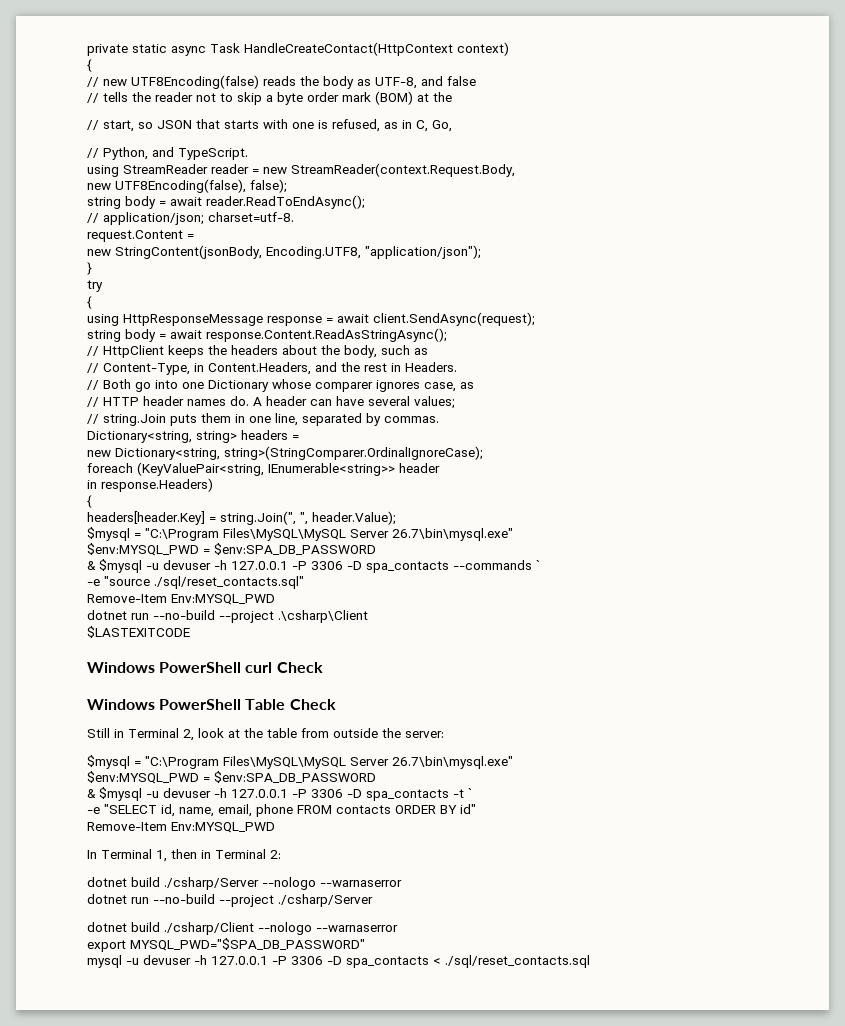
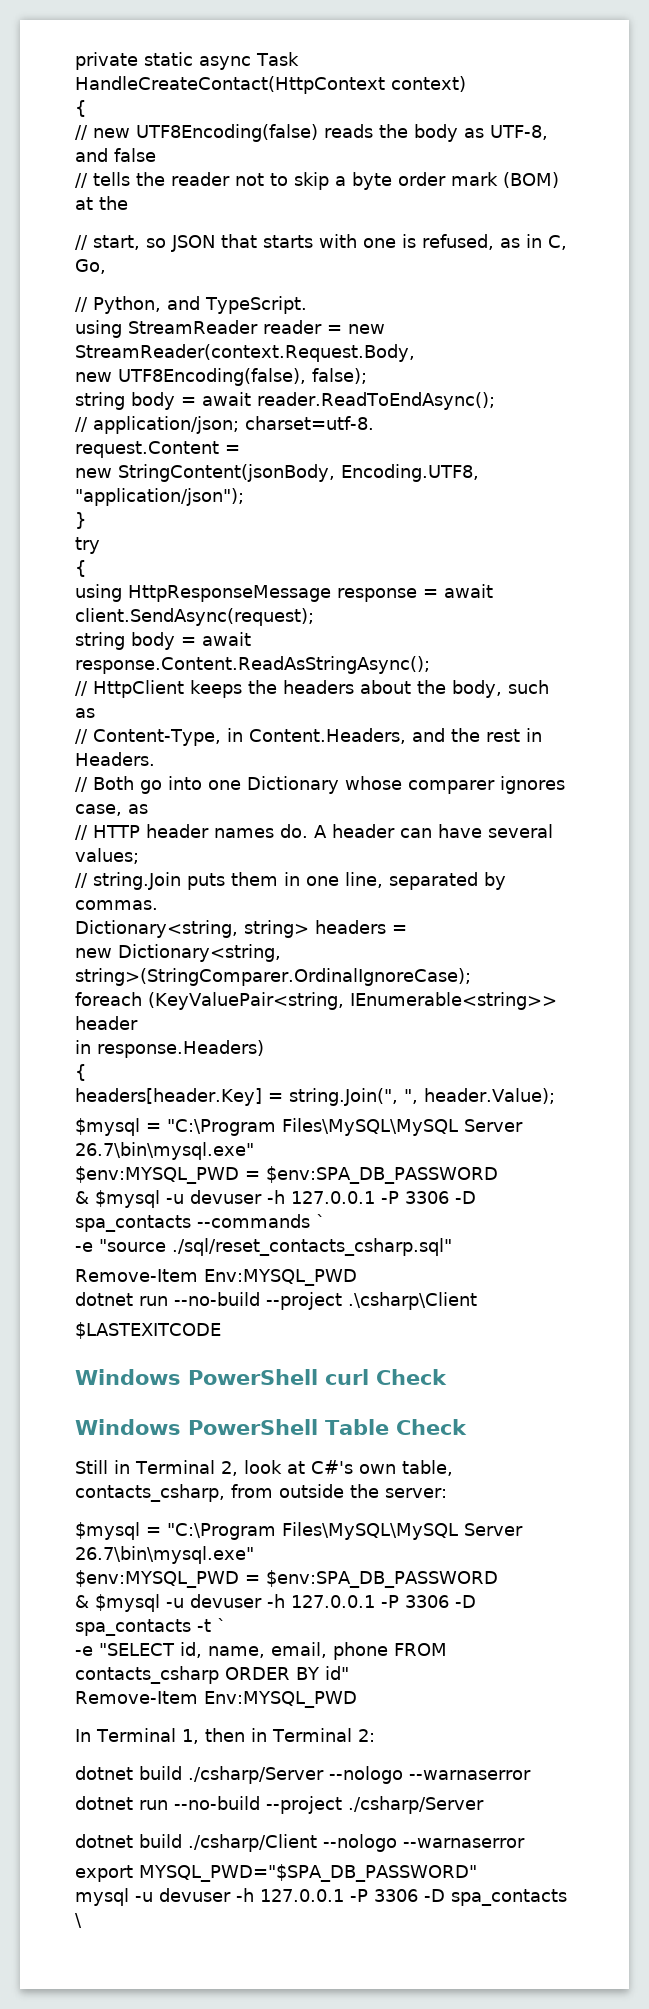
[154,576,304,589] ./sql/reset_contacts.sql" -> [172,1238,452,1256] ./sql/reset_contacts_csharp.sql"
[244,728,297,738] the table -> [310,1460,453,1476] [75,1484,225,1502] C#'s own table, contacts_csharp,
[336,805,391,814] contacts -> [75,1666,219,1684] contacts_csharp
[433,955,590,968] < ./sql/reset_contacts.sql -> [75,1913,82,1928] \

